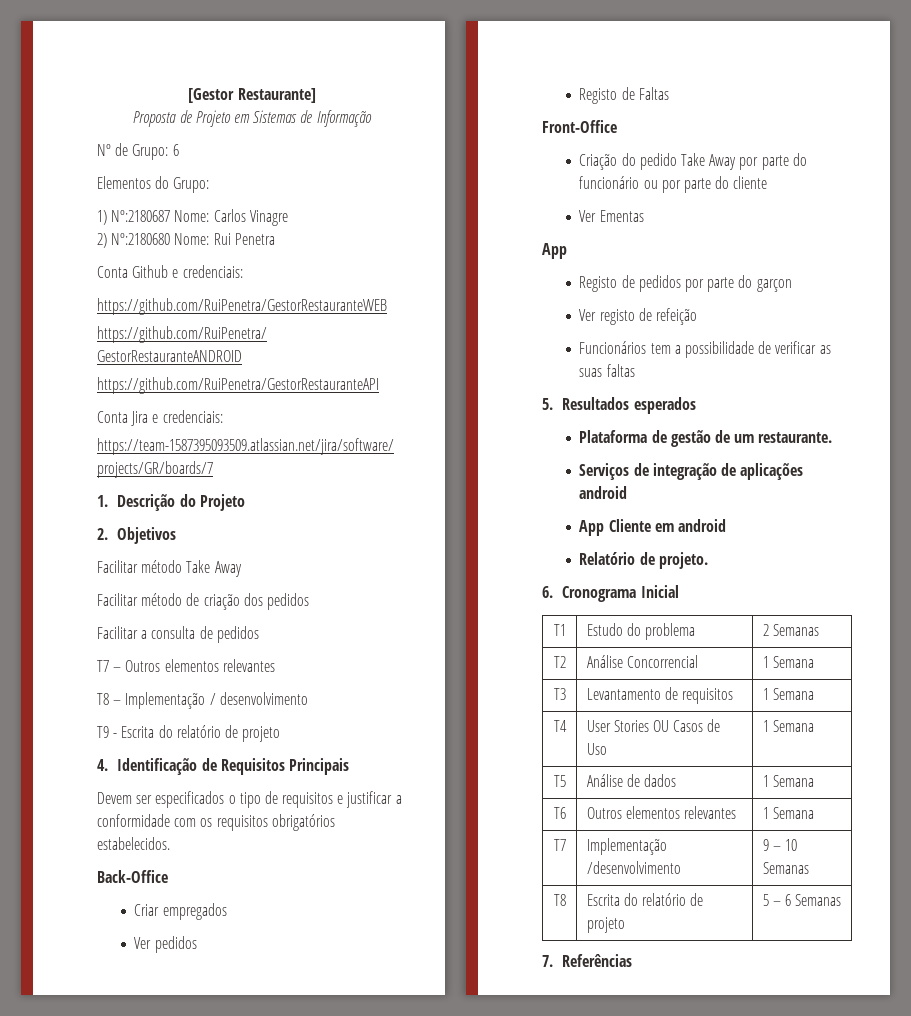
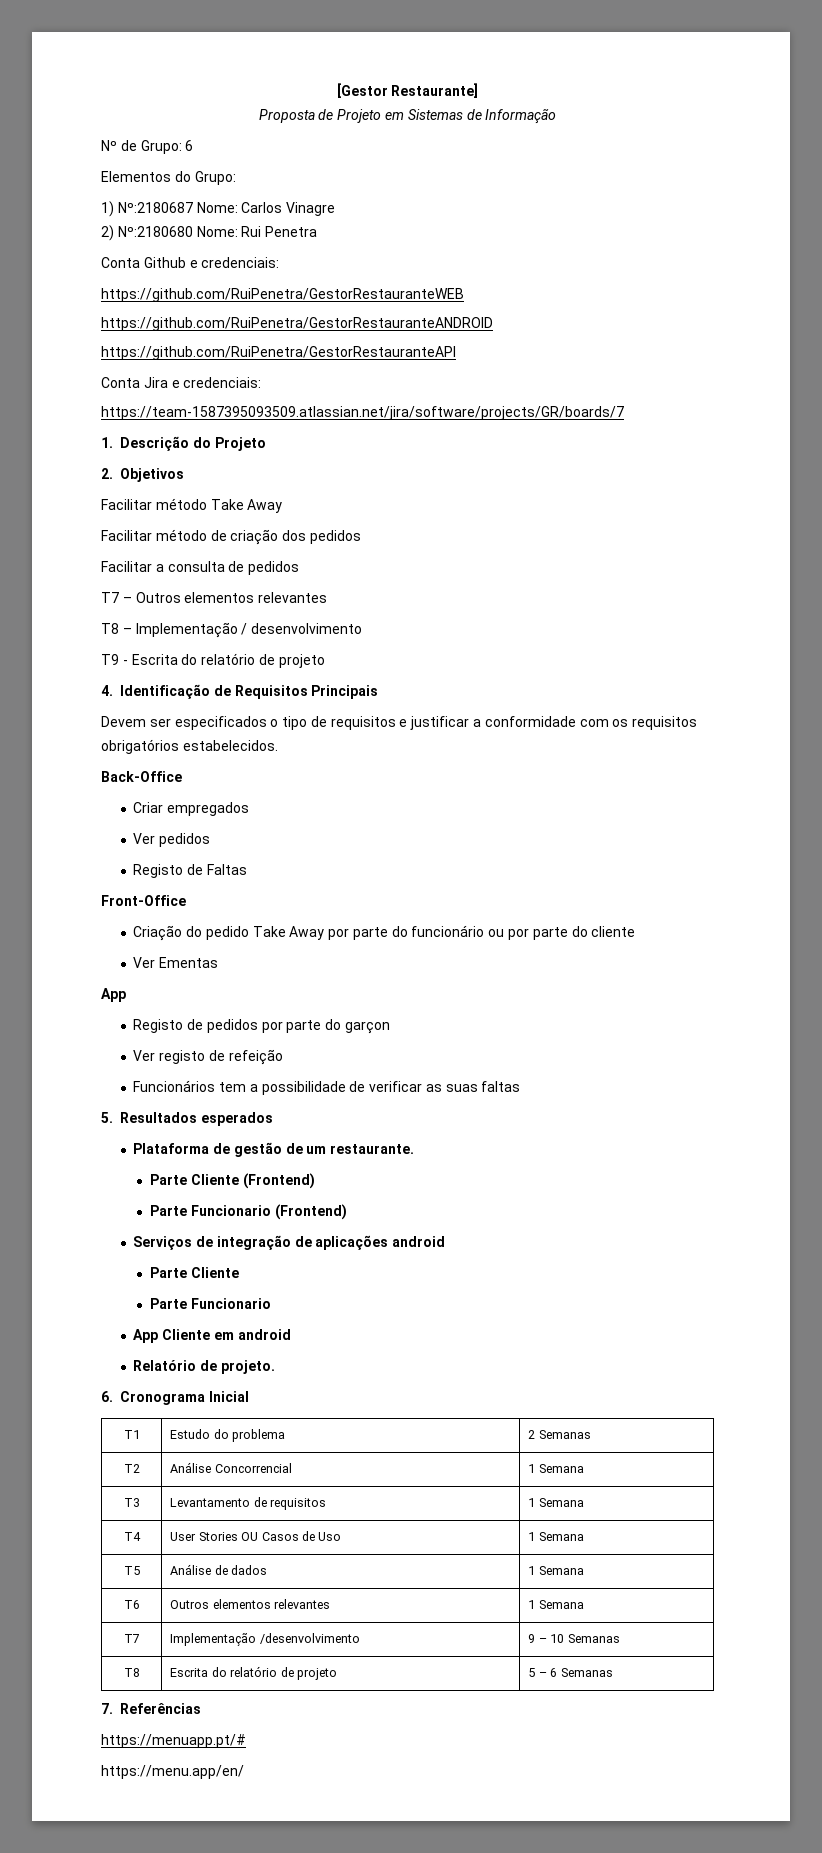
(833, 437) none -> [149,1173,315,1189] [149,1204,347,1220] // Parte Cliente (Frontend) // Parte Funcionario (Frontend)
(628, 492) none -> [149,1267,239,1278] [149,1298,271,1309] // Parte Cliente // Parte Funcionario
(633, 960) none -> [101,1734,246,1748] [101,1765,244,1779] // https://menuapp.pt/# // https://menu.app/en/

